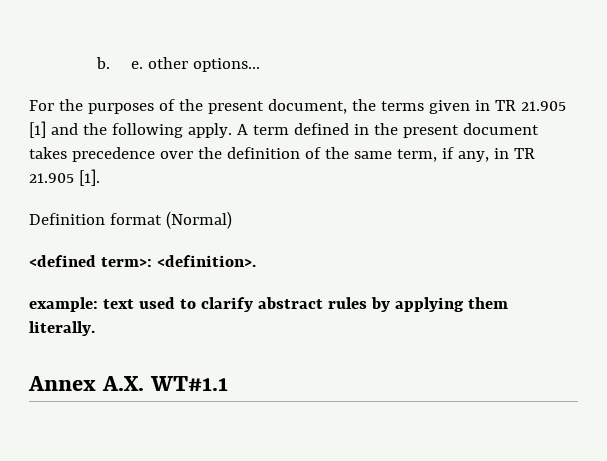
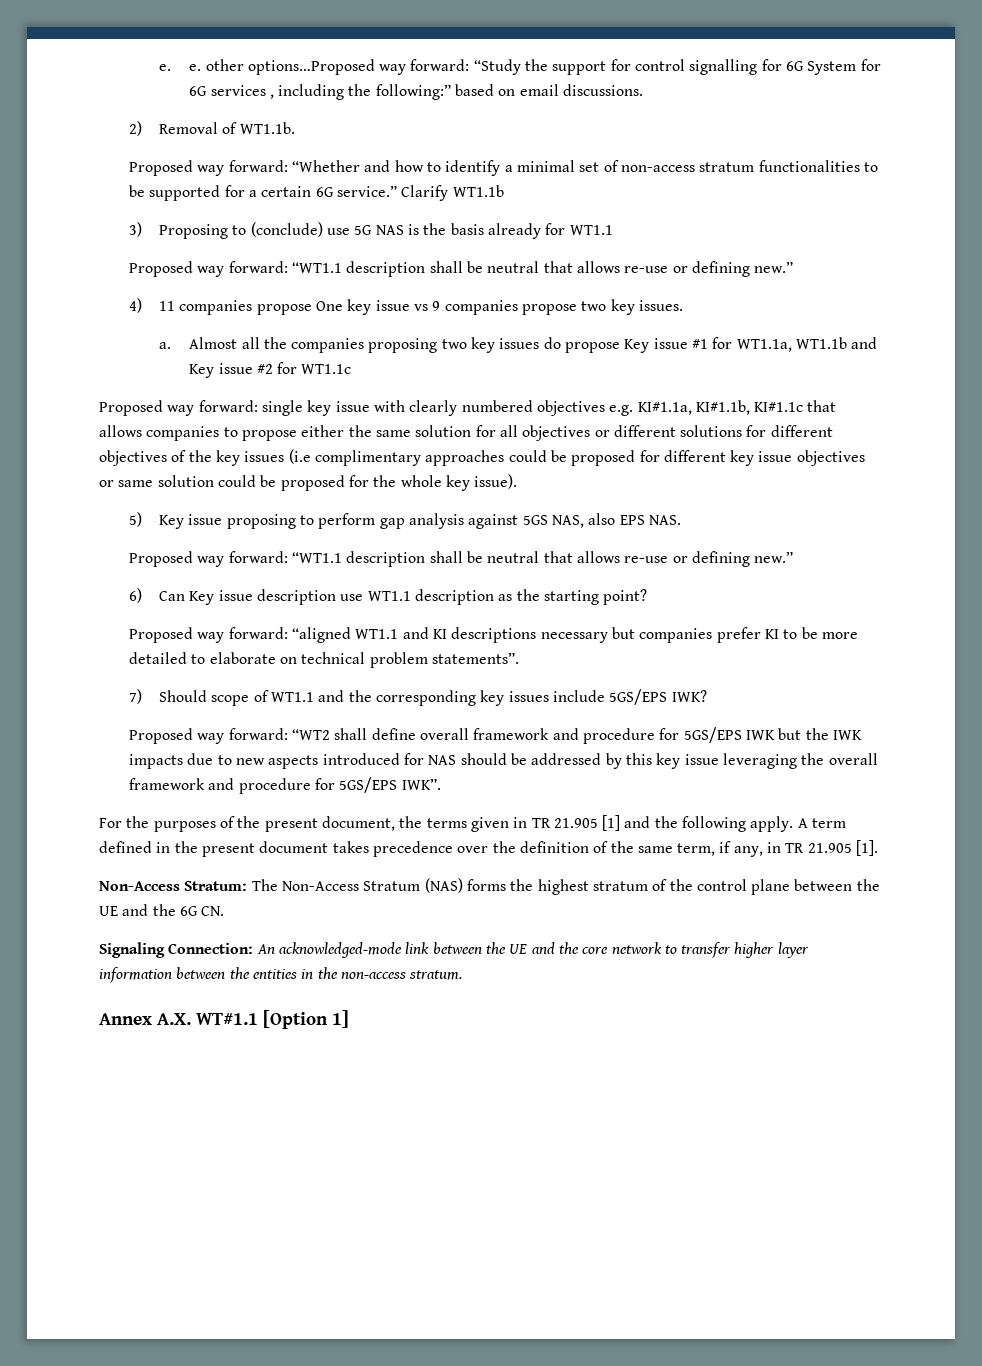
[95,57,110,69] b. -> [159,64,172,71] e.
[192,58,260,72] options… -> [247,59,881,75] [189,84,644,100] [129,121,295,136] [129,160,878,176] [129,185,504,201] [129,222,613,239] [129,261,794,277] [129,298,683,315] [159,337,878,353] [189,362,352,378] [99,400,837,416] [99,425,833,441] [99,449,865,466] [99,474,518,491] [129,512,681,529] [129,551,794,567] [129,588,648,605] [129,627,858,643] [129,652,519,668] [129,689,707,706] [129,727,862,744] [129,753,878,769] [129,777,441,794] options…Proposed way forward: “Study the support for control signalling for 6G System for 6G services , including the following:” based on email discussions. // 2) Removal of WT1.1b. // Proposed way forward: “Whether and how to identify a minimal set of non-access stratum functionalities to be supported for a certain 6G service.” Clarify WT1.1b // 3) Proposing to (conclude) use 5G NAS is the basis already for WT1.1 // Proposed way forward: “WT1.1 description shall be neutral that allows re-use or defining new.” // 4) 11 companies propose One key issue vs 9 companies propose two key issues. // a. Almost all the companies proposing two key issues do propose Key issue #1 for WT1.1a, WT1.1b and Key issue #2 for WT1.1c // Proposed way forward: single key issue with clearly numbered objectives e.g. KI#1.1a, KI#1.1b, KI#1.1c that allows companies to propose either the same solution for all objectives or different solutions for different objectives of the key issues (i.e complimentary approaches could be proposed for different key issue objectives or same solution could be proposed for the whole key issue). // 5) Key issue proposing to perform gap analysis against 5GS NAS, also EPS NAS. // Proposed way forward: “WT1.1 description shall be neutral that allows re-use or defining new.” // 6) Can Key issue description use WT1.1 description as the starting point? // Proposed way forward: “aligned WT1.1 and KI descriptions necessary but companies prefer KI to be more detailed to elaborate on technical problem statements”. // 7) Should scope of WT1.1 and the corresponding key issues include 5GS/EPS IWK? // Proposed way forward: “WT2 shall define overall framework and procedure for 5GS/EPS IWK but the IWK impacts due to new aspects introduced for NAS should be addressed by this key issue leveraging the overall framework and procedure for 5GS/EPS IWK”.
[29,211,232,229] [29,255,256,267] [29,297,508,312] [29,321,95,336] Definition format (Normal) // <defined term>: <definition>. // example: text used to clarify abstract rules by applying them literally. -> [99,878,880,895] [99,904,225,916] [99,942,809,958] [99,967,463,983] Non-Access Stratum: The Non-Access Stratum (NAS) forms the highest stratum of the control plane between the UE and the 6G CN. // Signaling Connection: An acknowledged-mode link between the UE and the core network to transfer higher layer information between the entities in the non-access stratum.
(229, 383) none -> [263,1010,349,1029] [Option 1]

